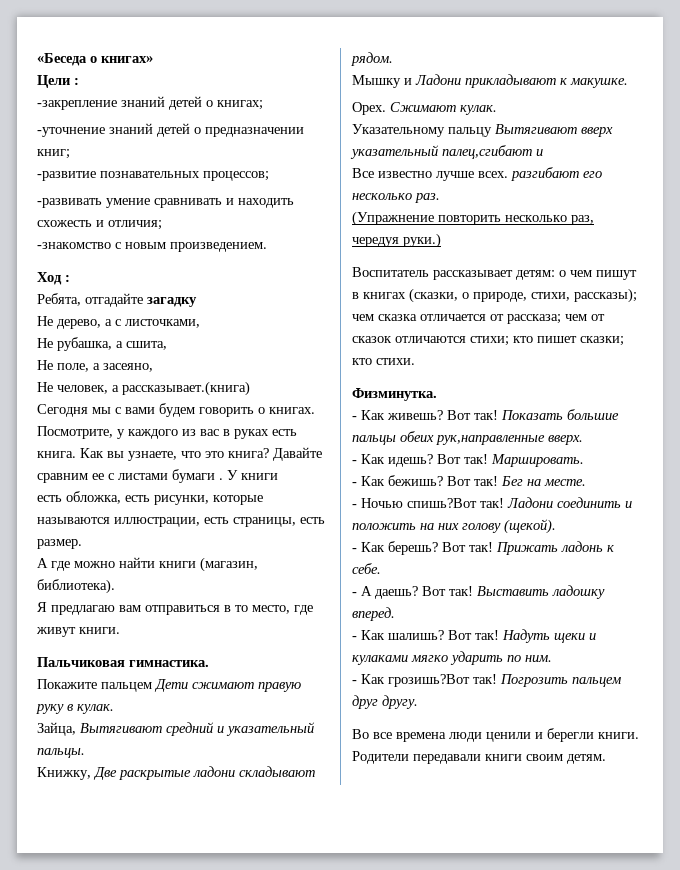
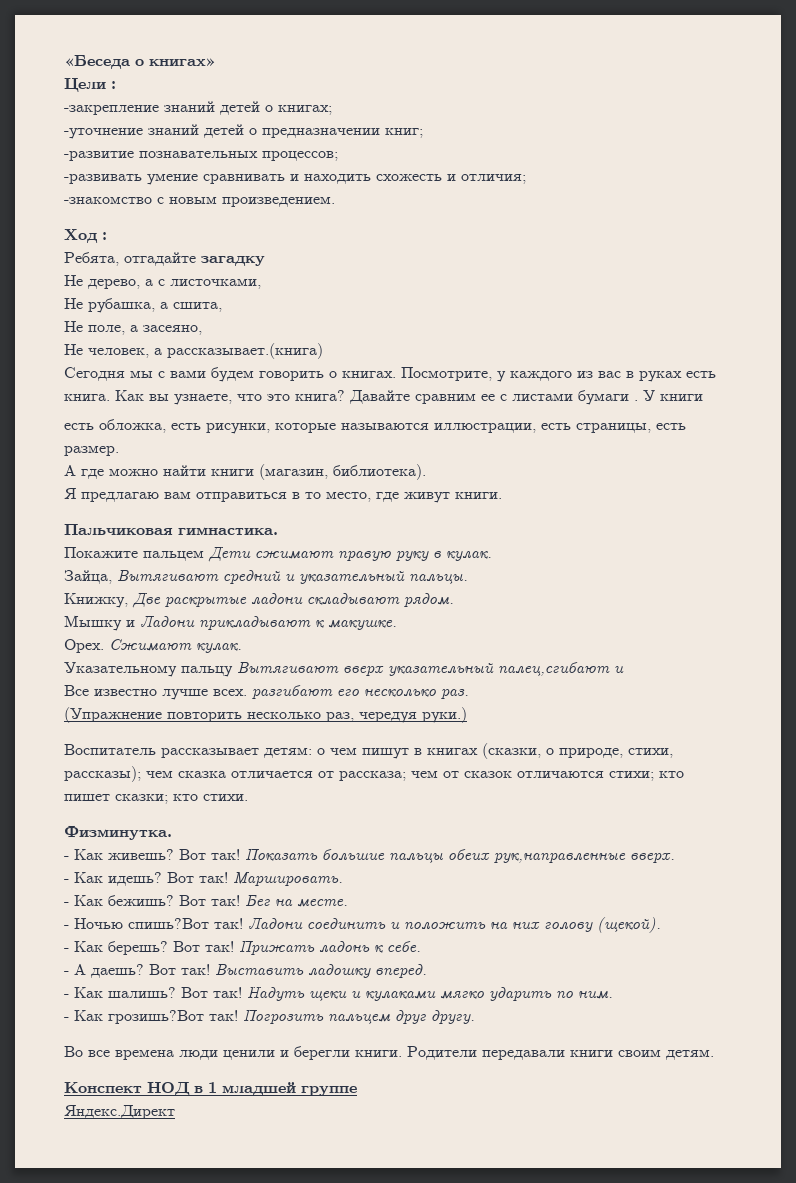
(606, 759) none -> [64,1081,357,1096] [64,1105,175,1119] // Конспект НОД в 1 младшей группе // Яндекс.Директ

